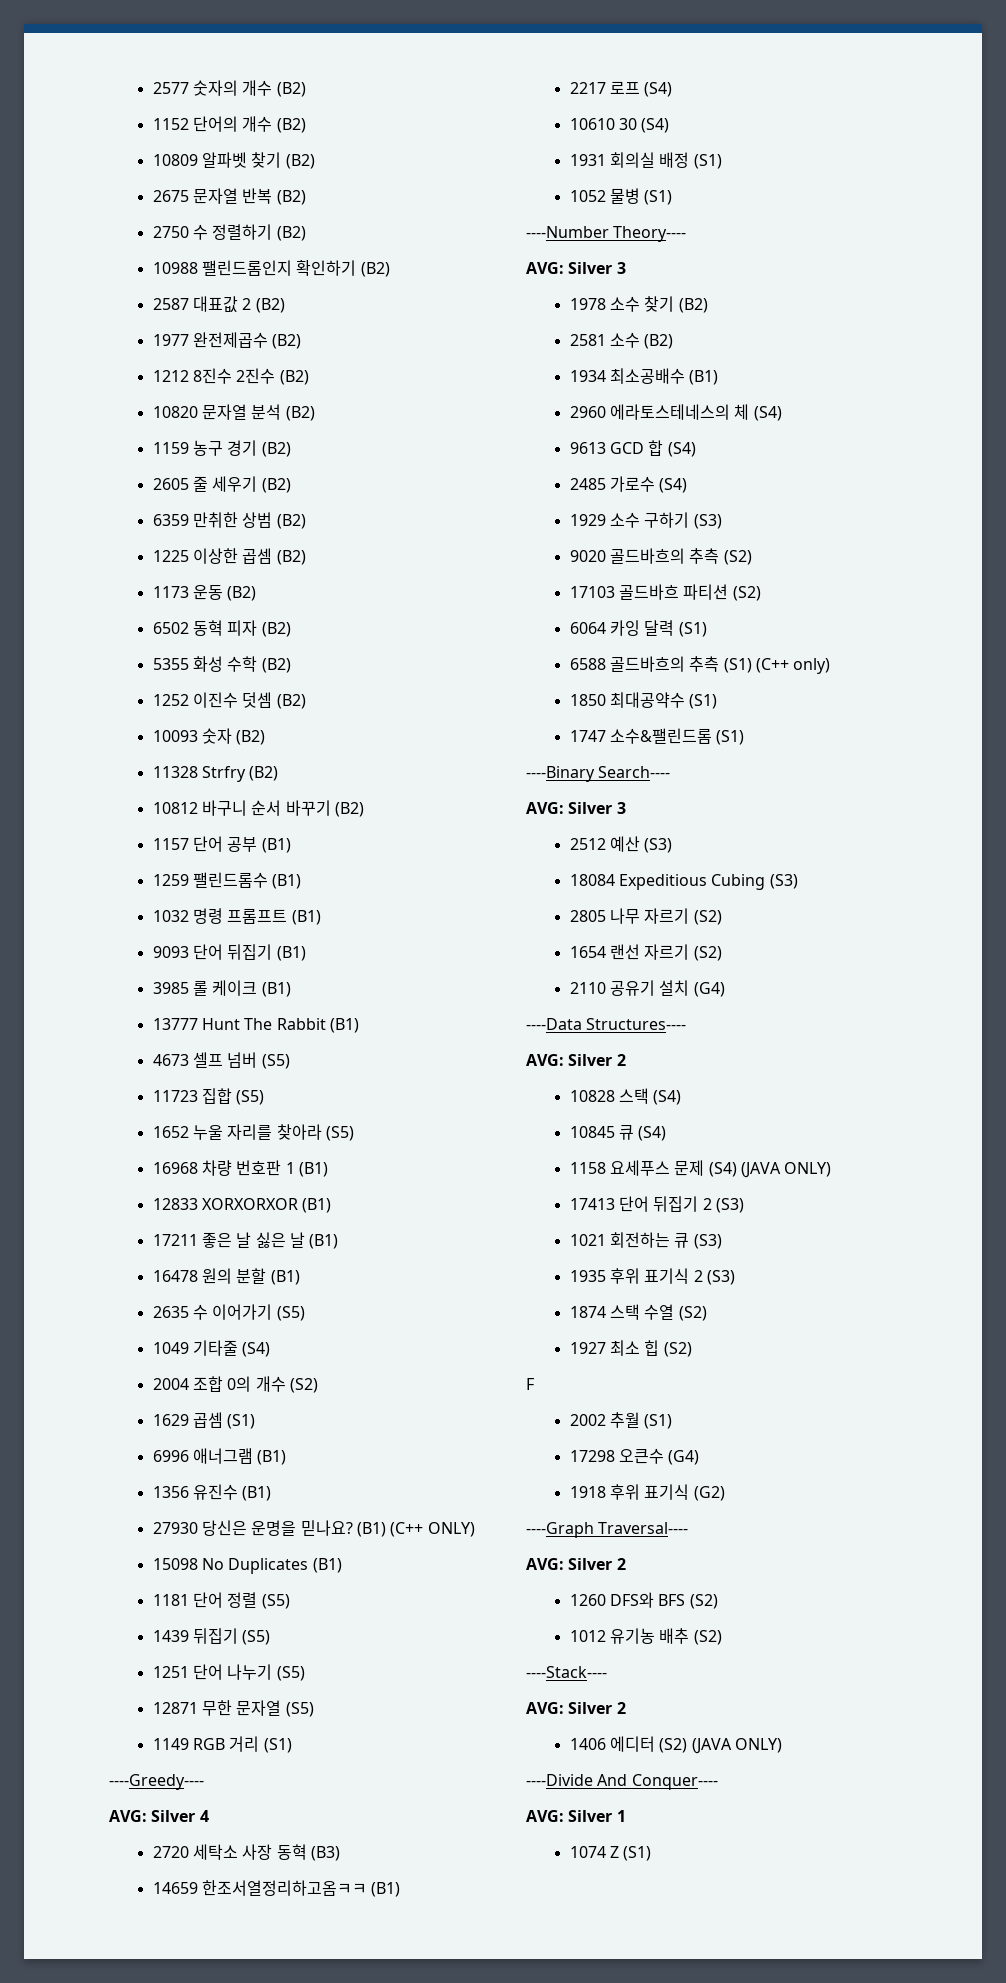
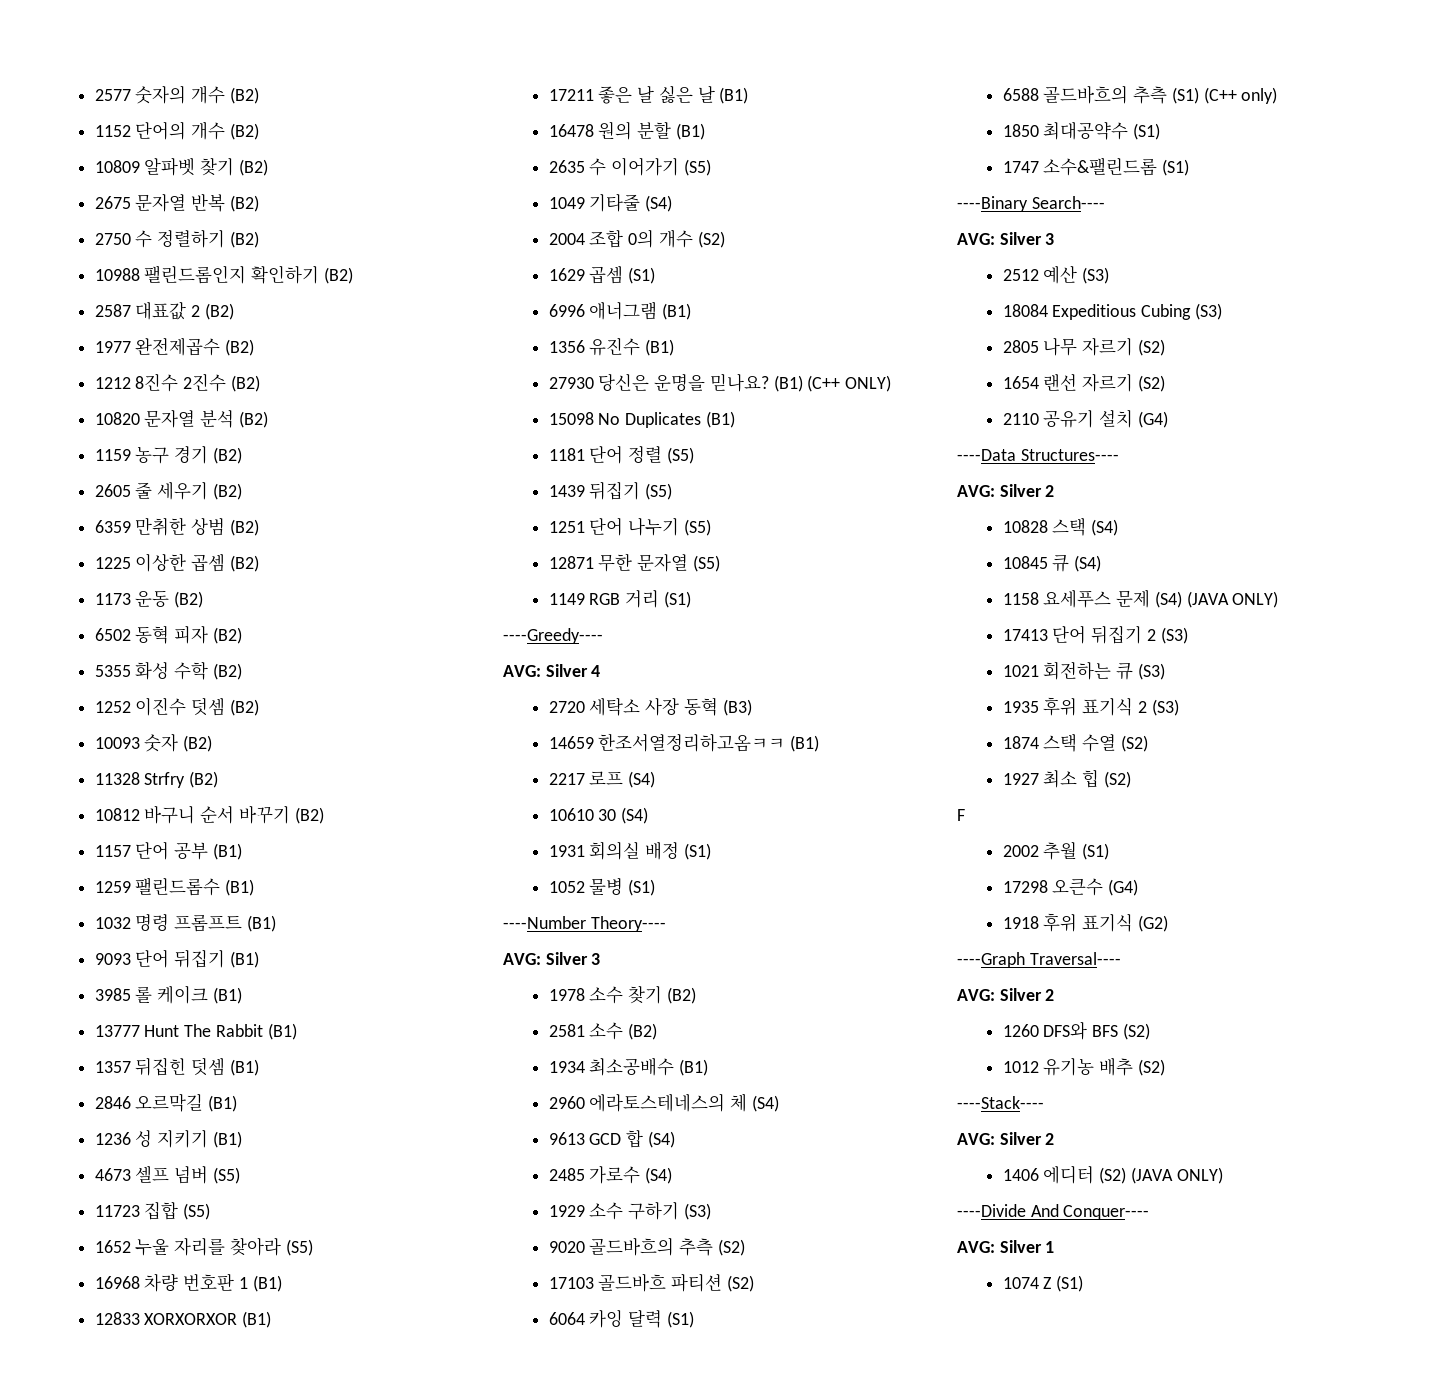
(359, 1025) none -> [94,1057,259,1076] [94,1093,238,1112] [94,1130,242,1148] // 1357 뒤집힌 덧셈 (B1) // 2846 오르막길 (B1) // 1236 성 지키기 (B1)

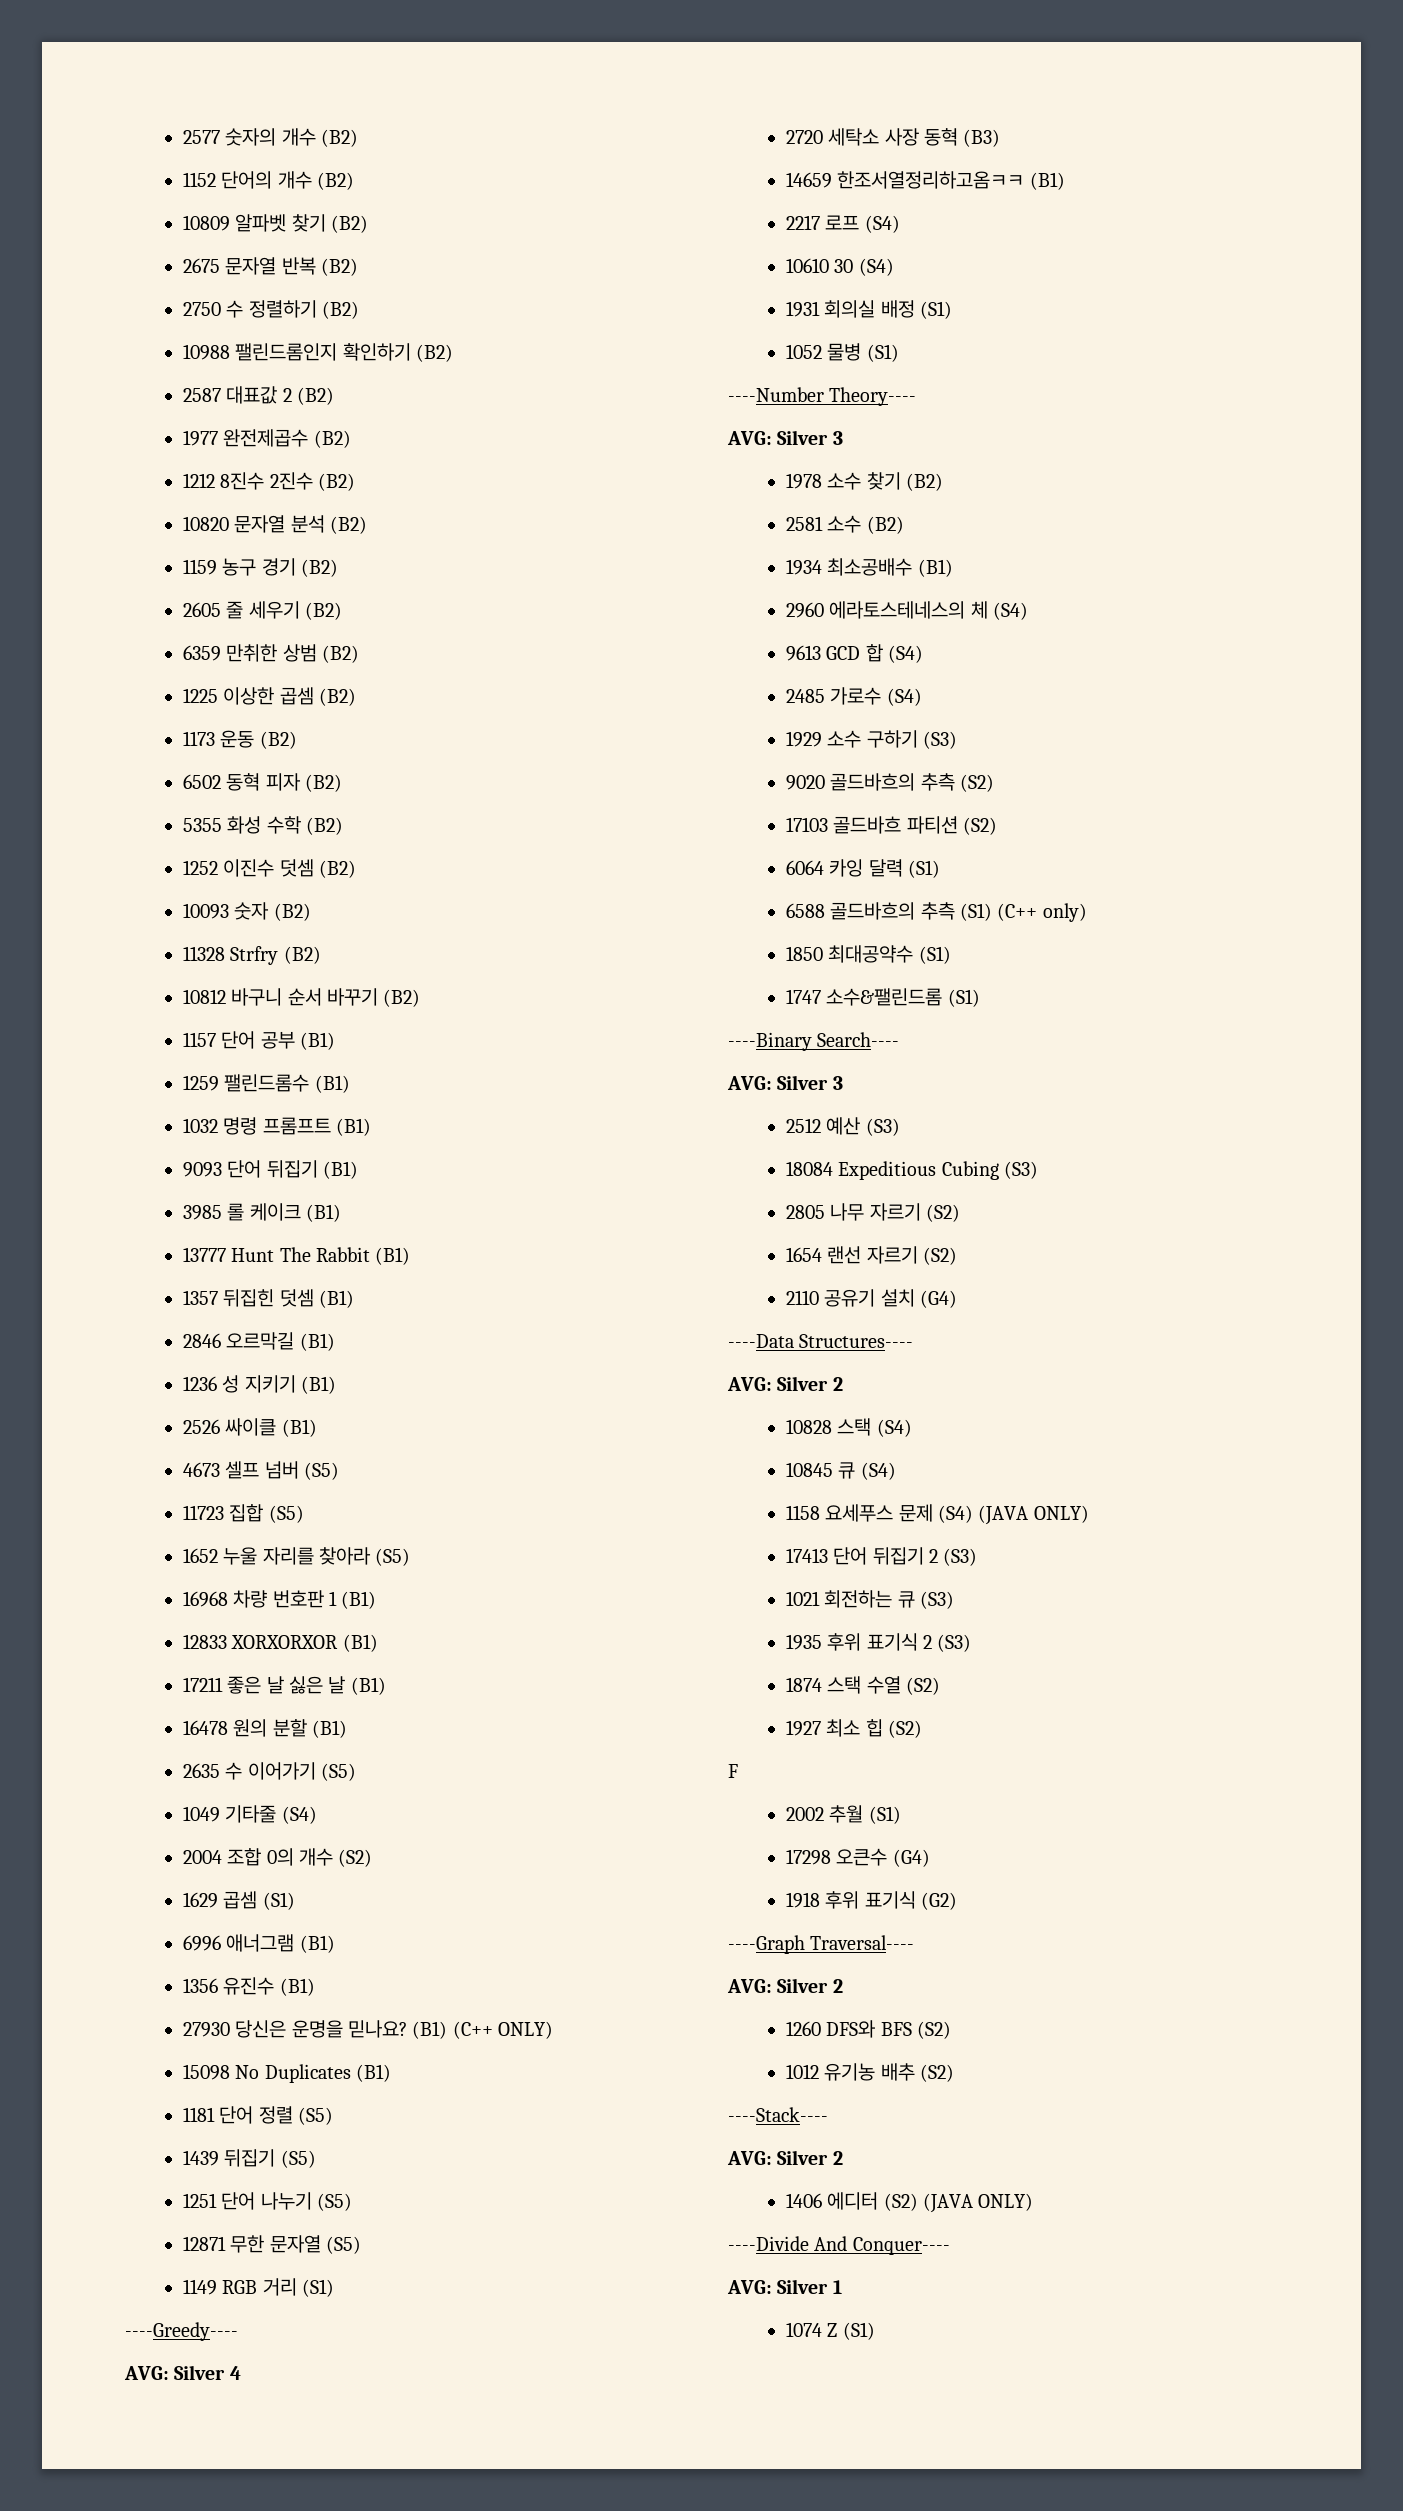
(242, 1139) none -> [182,1418,317,1437] // 2526 싸이클 (B1)

